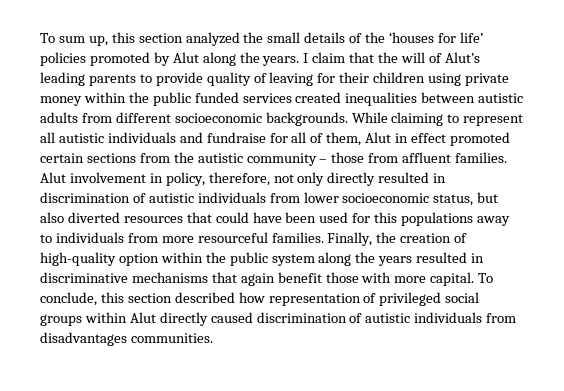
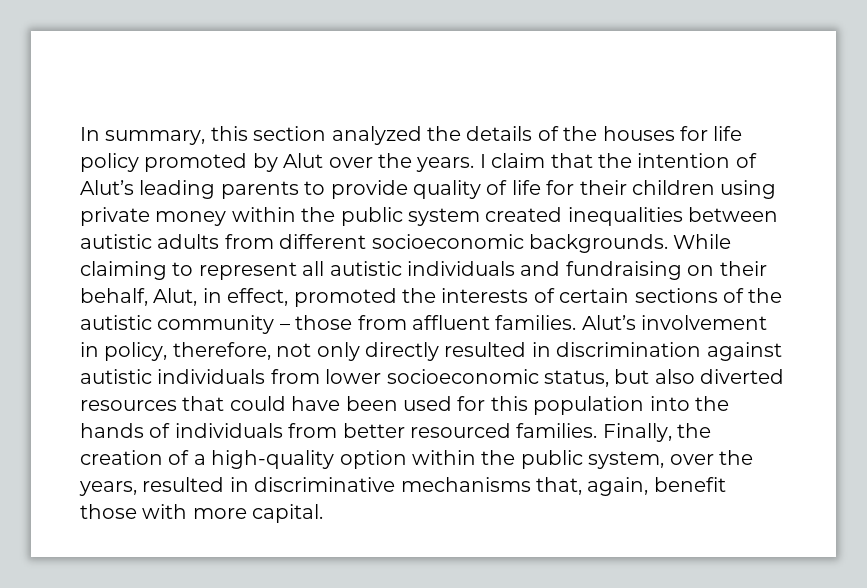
[40,33,108,46] To sum up, -> [80,127,206,145] In summary,
[267,32,301,43] small -> (461, 133) none
[389,32,483,43] [40,52,86,66] ‘houses for life’ policies -> [602,126,743,141] [80,153,139,172] houses for life policy
[202,52,236,66] along -> [328,157,373,168] over
[401,52,426,63] will -> [637,153,731,168] intention
[269,72,314,86] leaving -> [511,180,541,195] life
[194,92,292,103] funded services -> [408,208,480,226] system
[206,132,510,146] fundraise for all of them, Alut in effect promoted -> [565,261,767,280] [80,288,555,307] fundraising on their behalf, Alut, in effect, promoted the interests of
[139,153,170,163] from -> [722,288,744,303] of
[40,172,66,183] Alut -> [581,315,636,330] Alut’s
[132,193,146,203] of -> [706,342,782,361] against
[401,212,511,226] [40,232,268,243] populations away to individuals from more resourceful -> [533,396,729,415] [80,423,511,438] population into the hands of individuals from better resourced
(468, 238) none -> [193,454,206,465] a
[271,252,413,266] system along the years -> [588,450,753,469] [79,481,137,496] system, over the years,
[211,272,275,286] that again -> [536,477,649,496] that, again,
[478,273,494,283] [40,292,480,306] [40,312,517,326] [40,332,213,346] To conclude, this section described how representation of privileged social groups within Alut directly caused discrimination of autistic individuals from disadvantages communities. -> (324, 513) none

